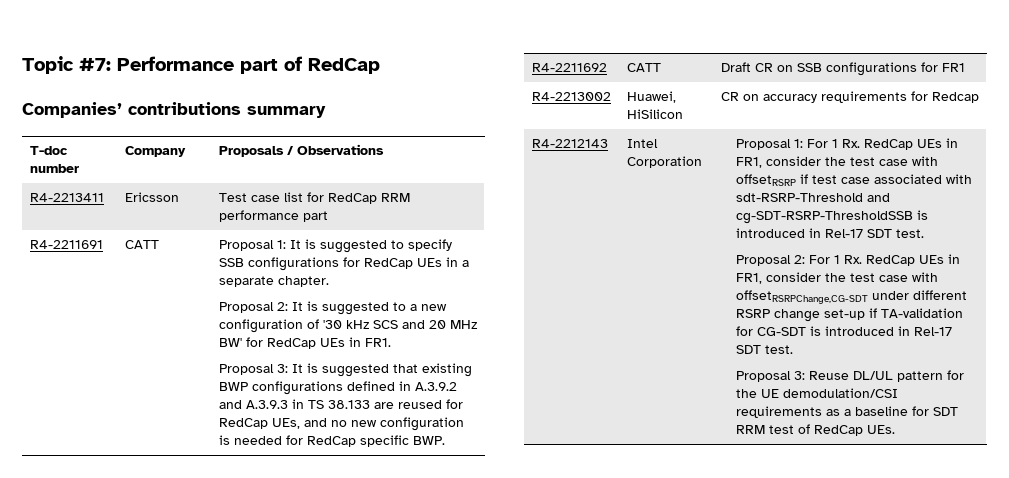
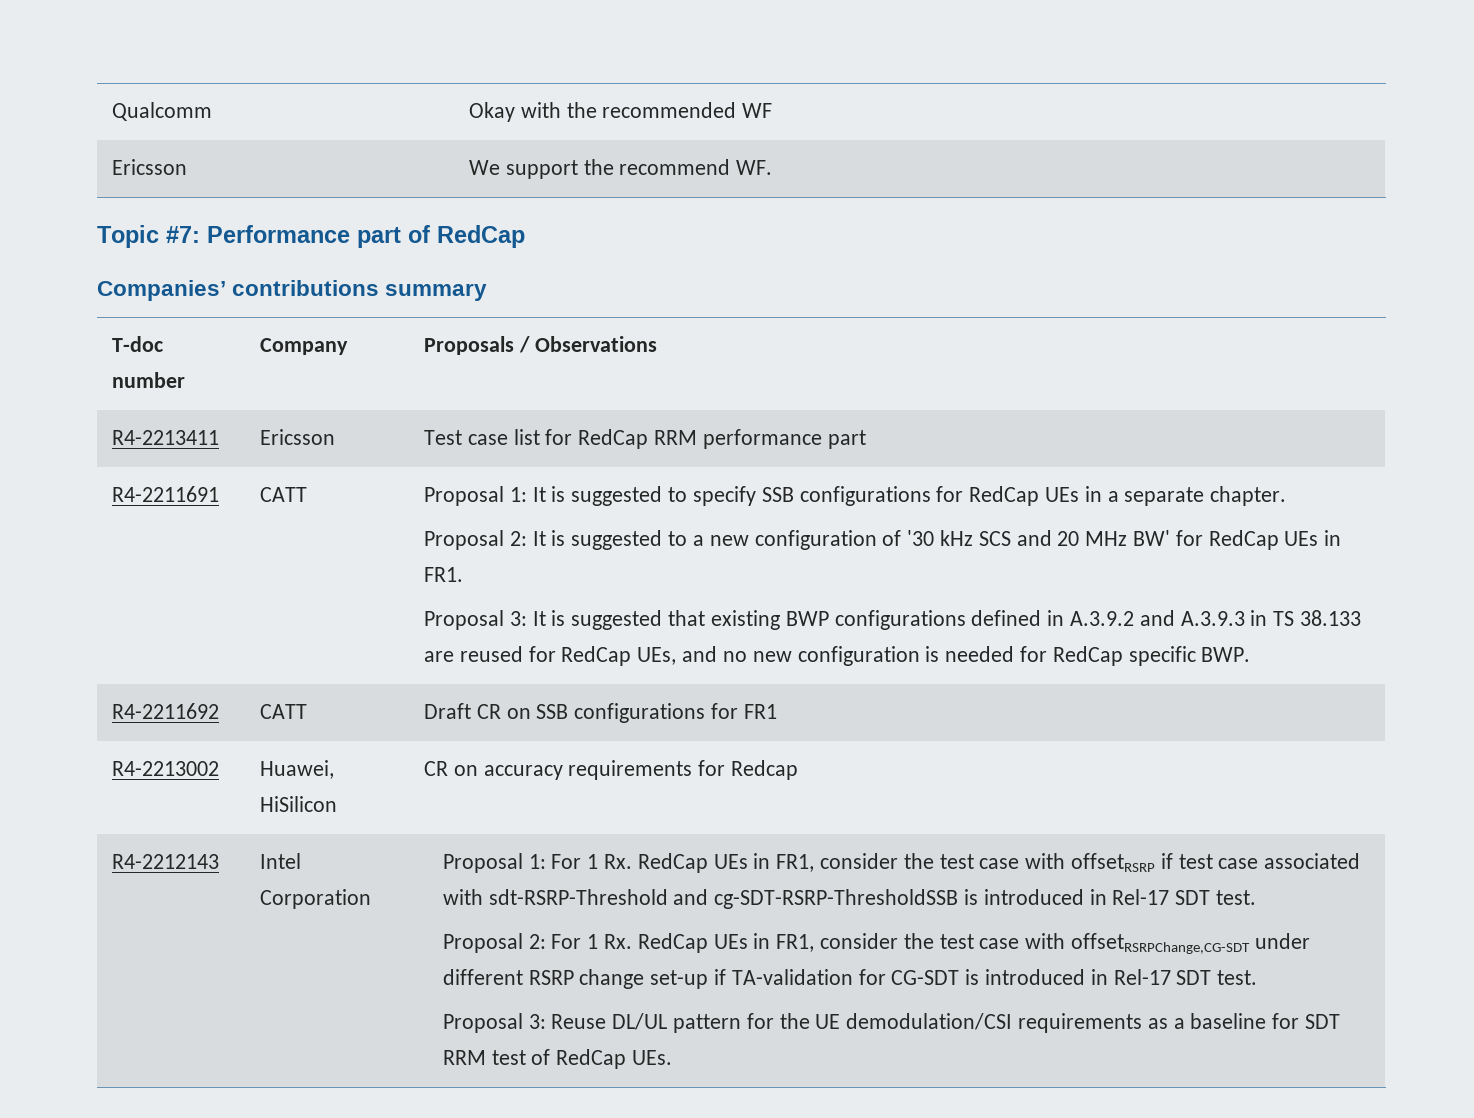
(22, 65) none -> [112,102,213,121] [469,102,773,122] [112,159,188,175] [469,159,773,179] Qualcomm | Okay with the recommended WF // Ericsson | We support the recommend WF. //

